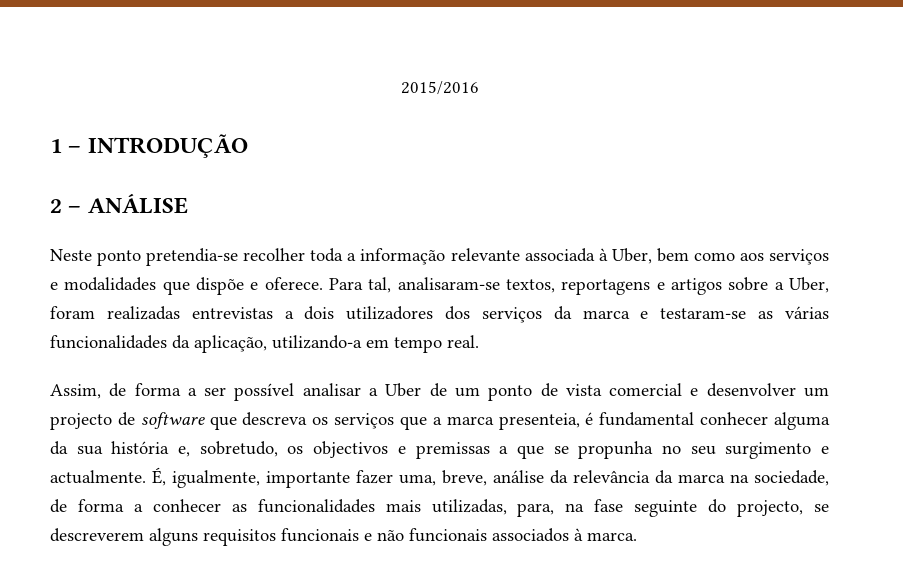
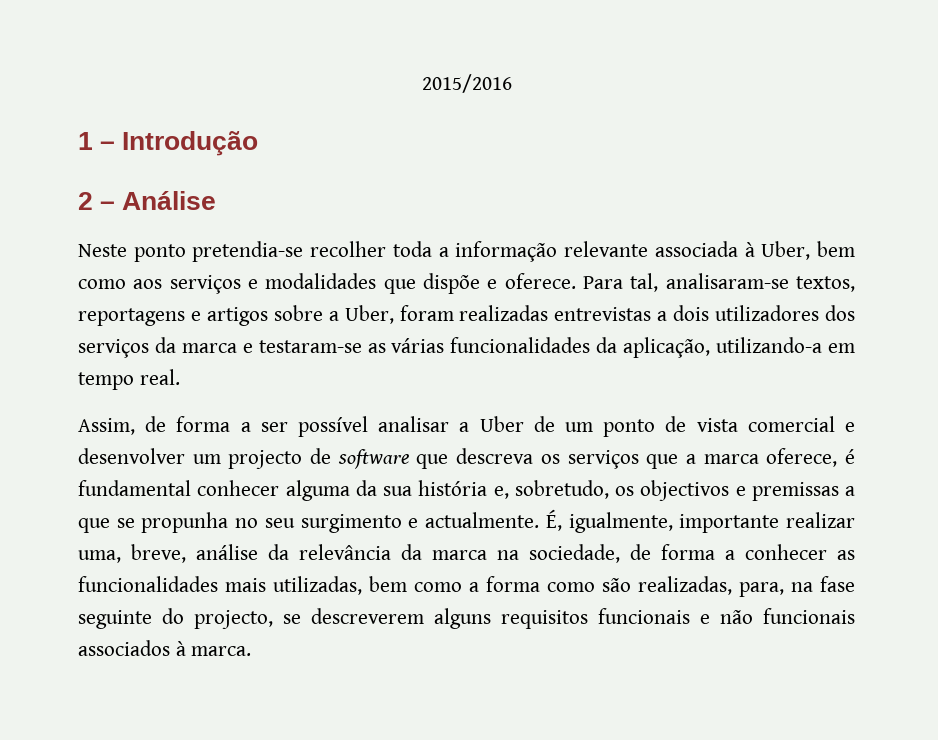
[87,134,248,158] INTRODUÇÃO -> [122,131,259,156] Introdução
[87,193,188,214] ANÁLISE -> [122,191,217,210] Análise
[498,413,580,430] presenteia, -> [766,448,838,467] oferece,
[356,470,393,484] fazer -> [786,512,856,528] realizar
(507, 507) none -> [369,576,732,595] bem como a forma como são realizadas,

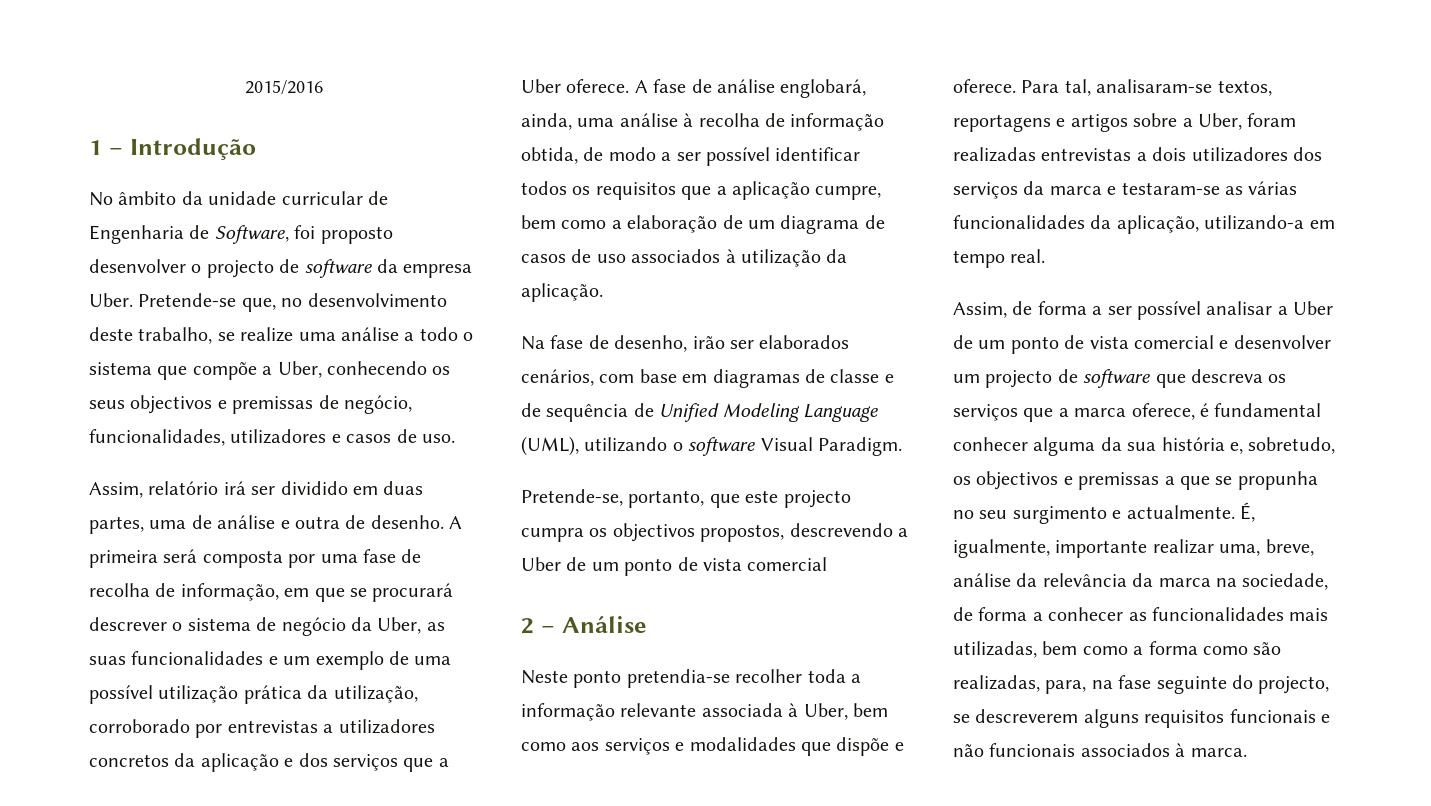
(259, 143) none -> [89,191,388,206] [89,225,393,244] [89,259,473,278] [89,293,447,312] [89,327,474,344] [89,361,451,380] [89,395,412,414] [89,429,455,446] [89,481,424,498] [89,515,463,534] [89,549,422,568] [89,583,454,602] [89,617,445,636] [89,651,452,670] [89,685,418,704] [89,719,435,738] [89,753,449,772] [521,79,867,98] [521,113,885,131] [521,147,861,166] [521,181,882,200] [521,215,885,234] [521,249,848,267] [521,283,603,302] [521,335,850,352] [521,369,894,388] [521,403,878,422] [521,436,902,456] [521,489,851,508] [521,523,908,542] [521,557,828,576] // No âmbito da unidade curricular de Engenharia de Software, foi proposto desenvolver o projecto de software da empresa Uber. Pretende-se que, no desenvolvimento deste trabalho, se realize uma análise a todo o sistema que compõe a Uber, conhecendo os seus objectivos e premissas de negócio, funcionalidades, utilizadores e casos de uso. // Assim, relatório irá ser dividido em duas partes, uma de análise e outra de desenho. A primeira será composta por uma fase de recolha de informação, em que se procurará descrever o sistema de negócio da Uber, as suas funcionalidades e um exemplo de uma possível utilização prática da utilização, corroborado por entrevistas a utilizadores concretos da aplicação e dos serviços que a Uber oferece. A fase de análise englobará, ainda, uma análise à recolha de informação obtida, de modo a ser possível identificar todos os requisitos que a aplicação cumpre, bem como a elaboração de um diagrama de casos de uso associados à utilização da aplicação. // Na fase de desenho, irão ser elaborados cenários, com base em diagramas de classe e de sequência de Unified Modeling Language (UML), utilizando o software Visual Paradigm. // Pretende-se, portanto, que este projecto cumpra os objectivos propostos, descrevendo a Uber de um ponto de vista comercial

